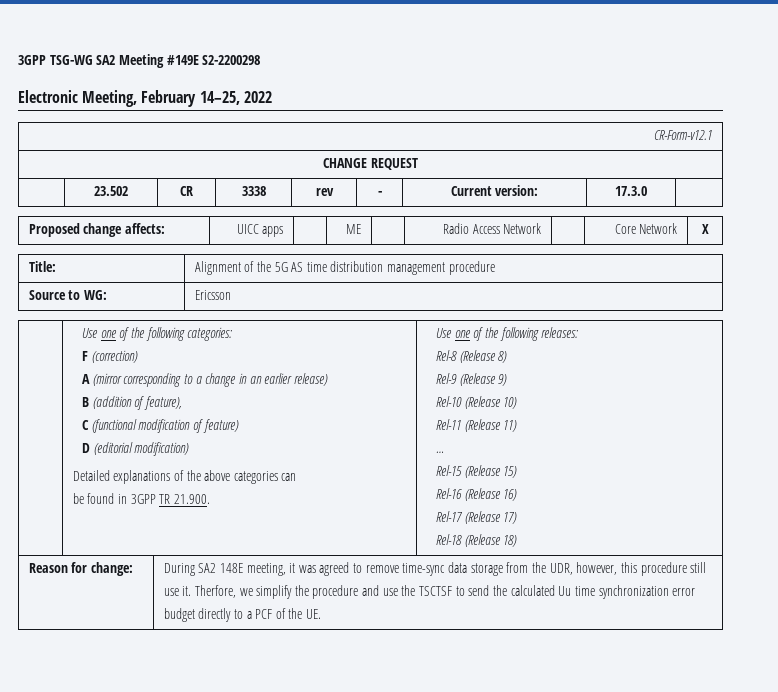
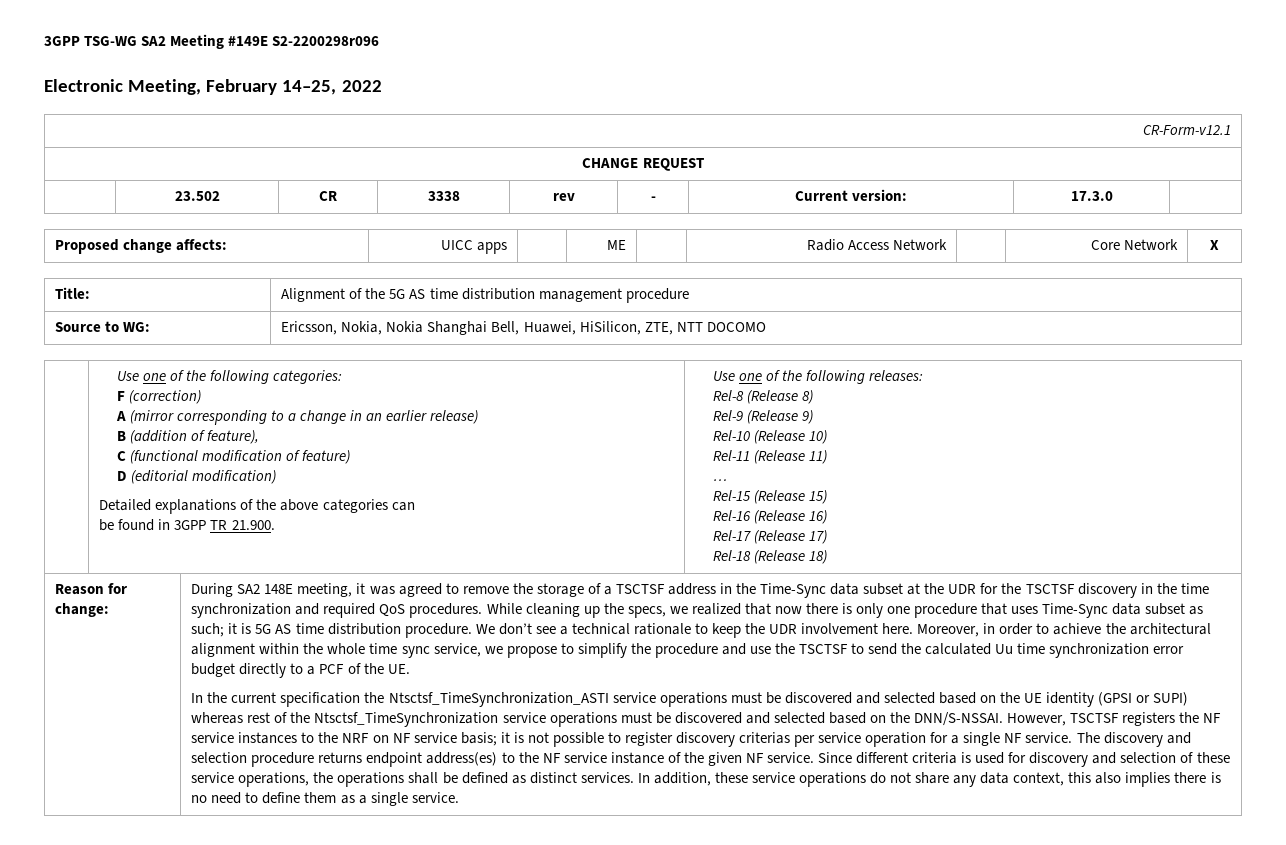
[202,55,261,65] S2-2200298 -> [272,36,380,46] S2-2200298r096
[194,290,231,300] Ericsson -> [281,321,766,335] Ericsson, Nokia, Nokia Shanghai Bell, Huawei, HiSilicon, ZTE, NTT DOCOMO
[402,562,707,576] [163,585,253,598] time-sync data storage from the UDR, however, this procedure still use it. Therfore, we -> [512,583,1209,598] [191,603,1204,618] [191,623,1211,638] [191,643,574,658] the storage of a TSCTSF address in the Time-Sync data subset at the UDR for the TSCTSF discovery in the time synchronization and required QoS procedures. While cleaning up the specs, we realized that now there is only one procedure that uses Time-Sync data subset as such; it is 5G AS time distribution procedure. We don’t see a technical rationale to keep the UDR involvement here. Moreover, in order to achieve the architectural alignment within the whole time sync service, we propose to
(322, 614) none -> [191,692,1189,707] [191,712,1222,727] [191,732,1191,747] [191,752,1230,767] [191,772,1221,787] [191,792,459,806] // In the current specification the Ntsctsf_TimeSynchronization_ASTI service operations must be discovered and selected based on the UE identity (GPSI or SUPI) whereas rest of the Ntsctsf_TimeSynchronization service operations must be discovered and selected based on the DNN/S-NSSAI. However, TSCTSF registers the NF service instances to the NRF on NF service basis; it is not possible to register discovery criterias per service operation for a single NF service. The discovery and selection procedure returns endpoint address(es) to the NF service instance of the given NF service. Since different criteria is used for discovery and selection of these service operations, the operations shall be defined as distinct services. In addition, these service operations do not share any data context, this also implies there is no need to define them as a single service.

